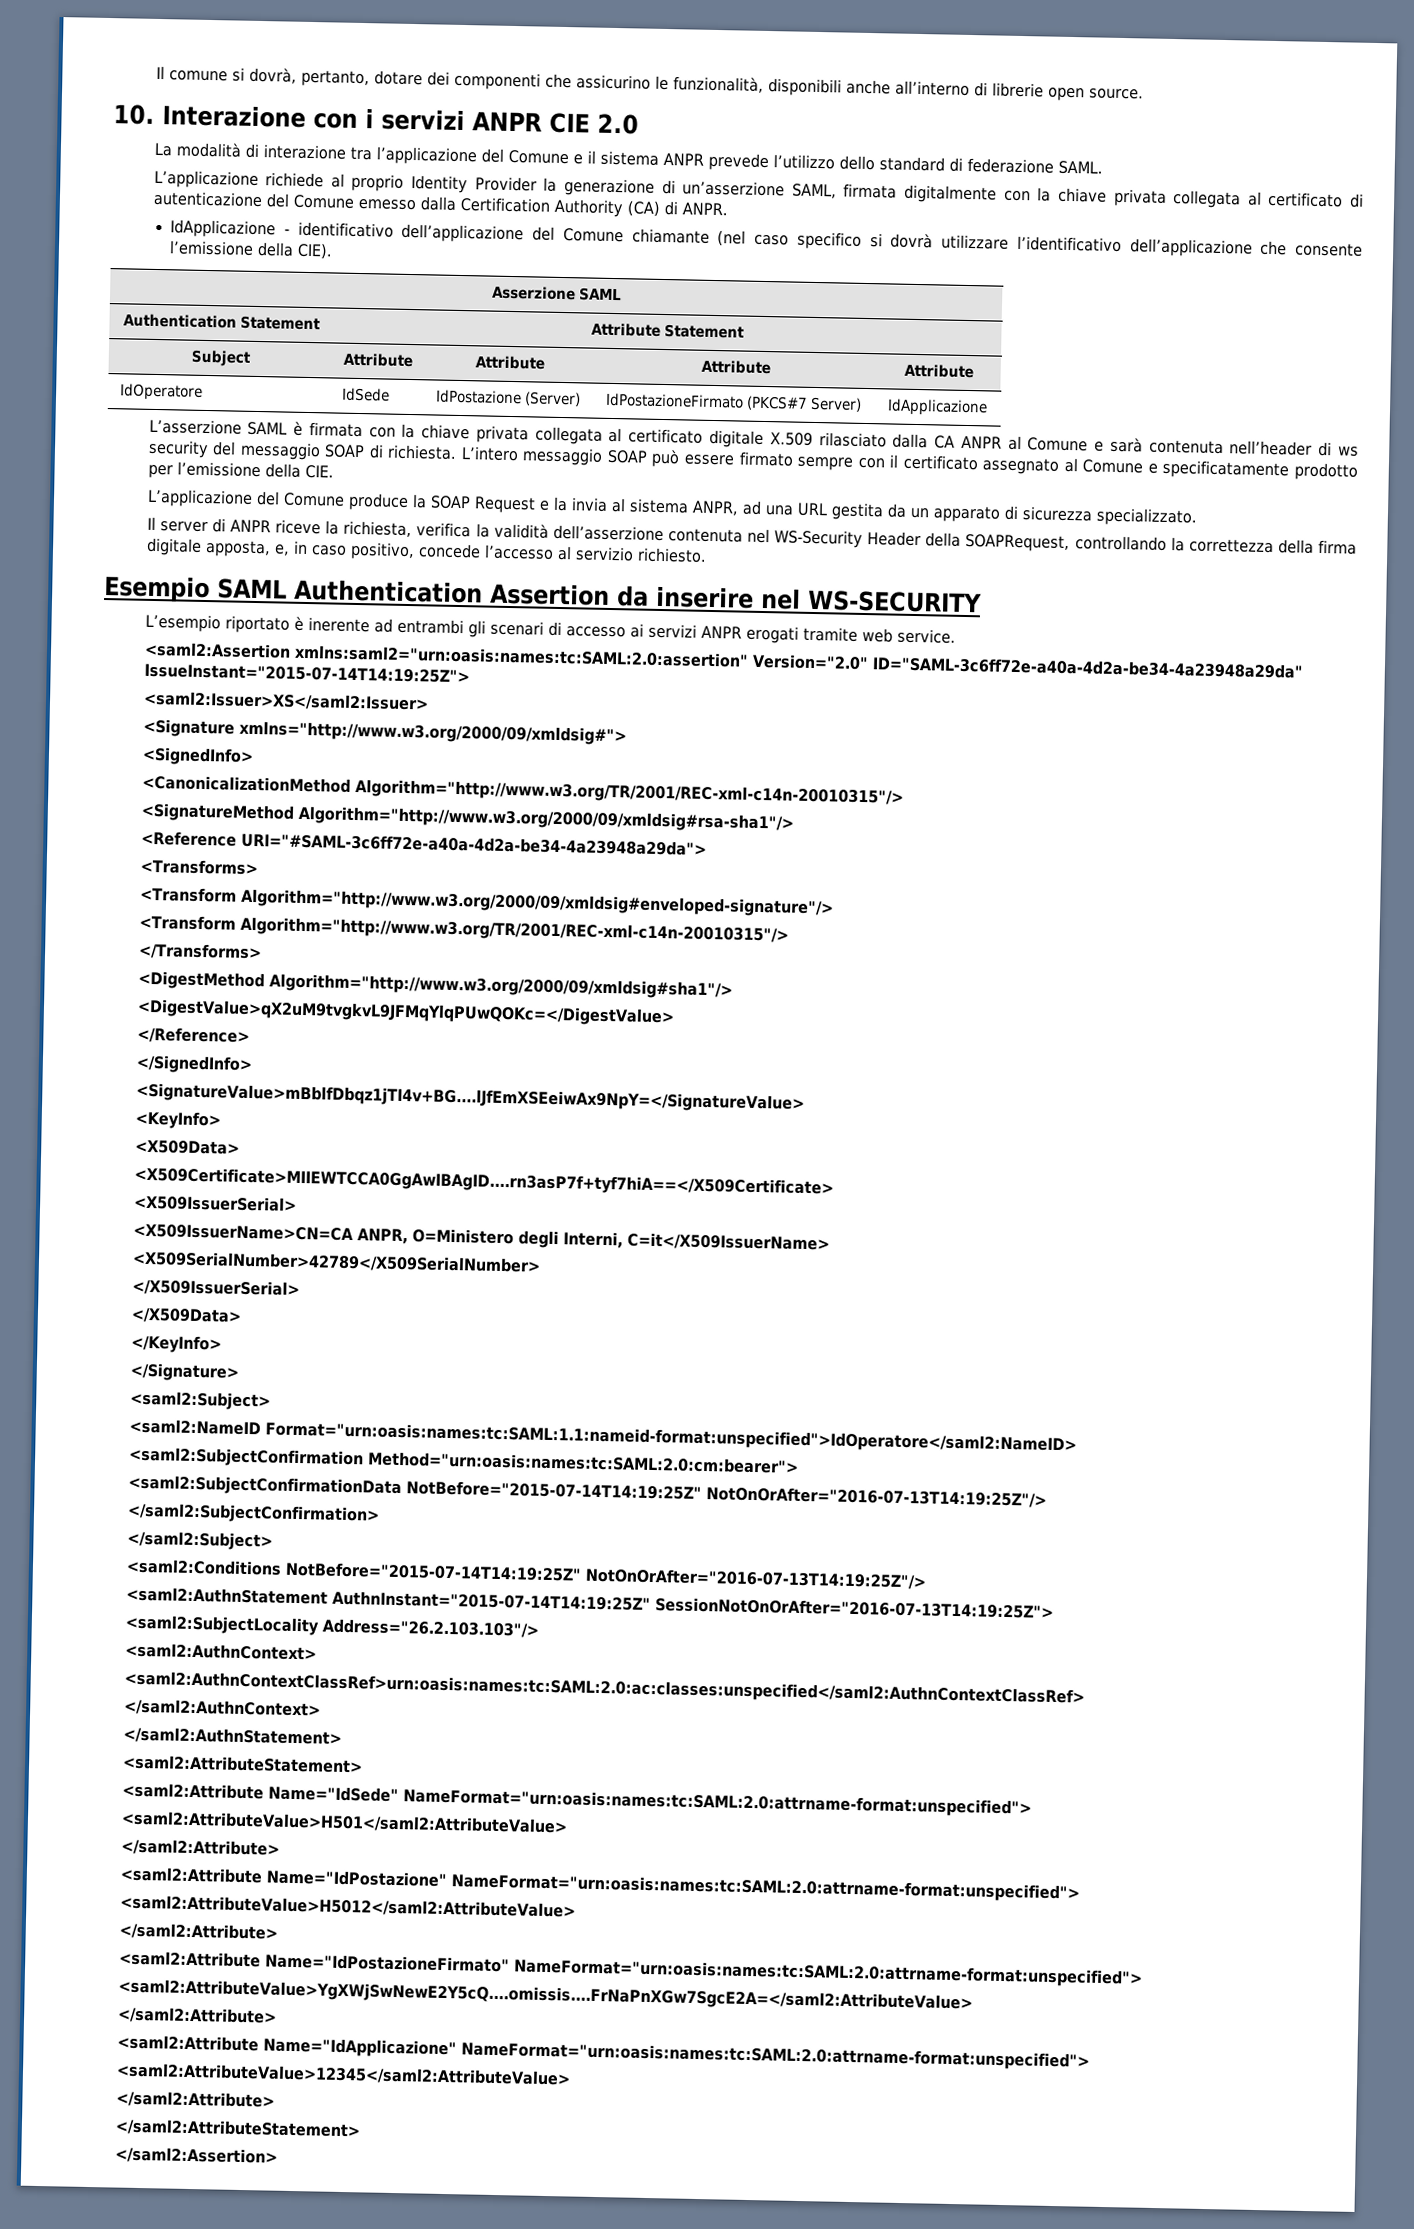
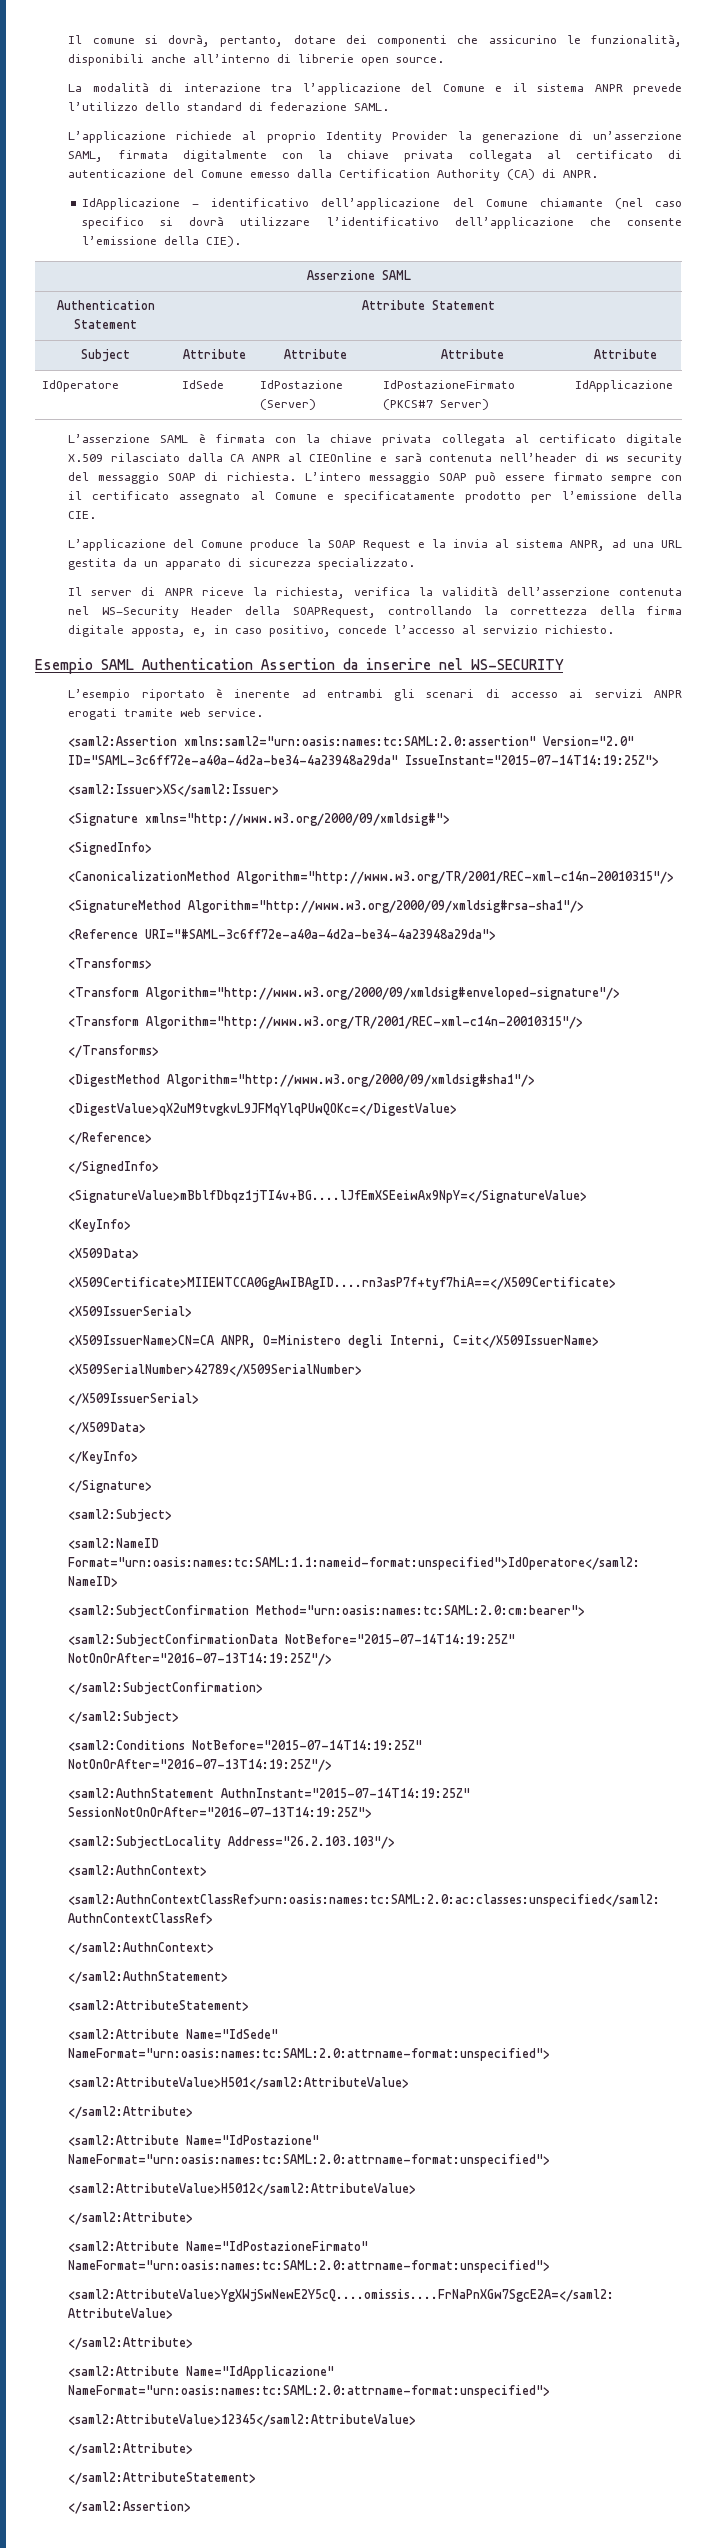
[113,104,639,135] // 10. Interazione con i servizi ANPR CIE 2.0 -> (445, 60) none
[1027,437,1089,452] Comune -> [309,453,373,462] CIEOnline

